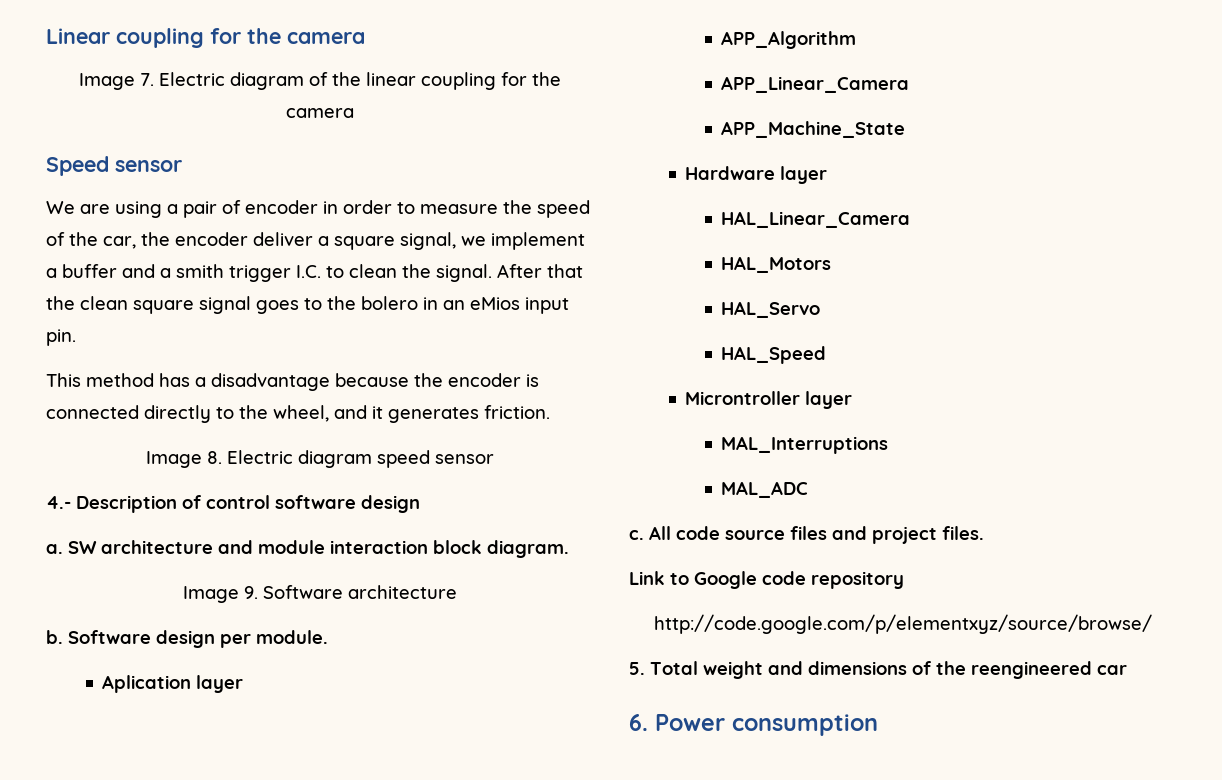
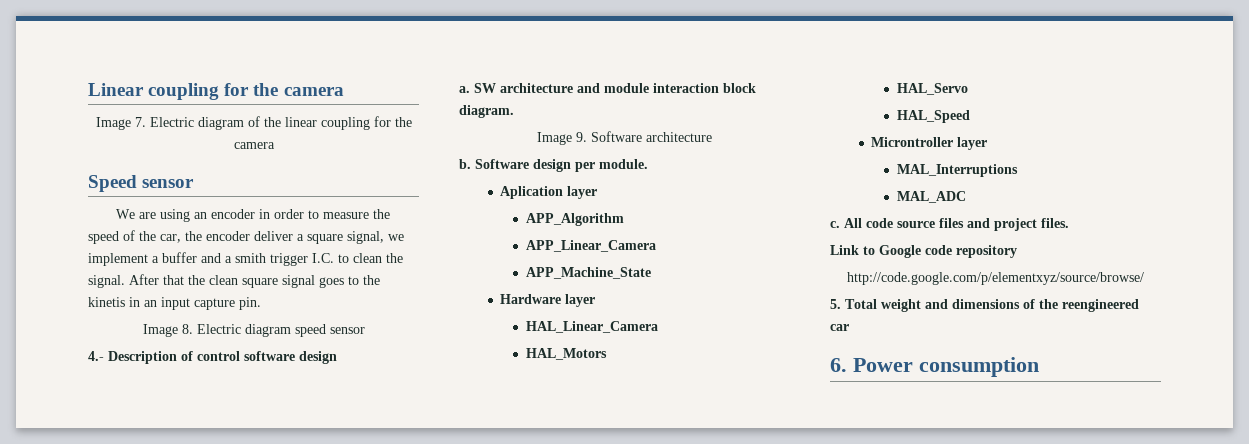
[167,200,241,218] a pair of -> [194,212,208,219] an
[361,296,418,310] bolero -> [88,297,125,307] kinetis
[470,297,569,314] eMios input -> [161,297,235,310] input capture
[46,373,539,391] [46,405,550,423] // This method has a disadvantage because the encoder is connected directly to the wheel, and it generates friction. -> (261, 303) none

